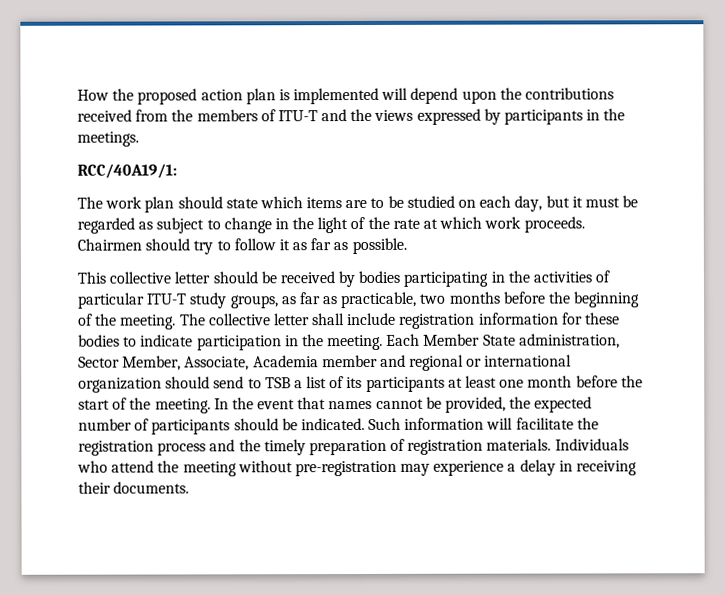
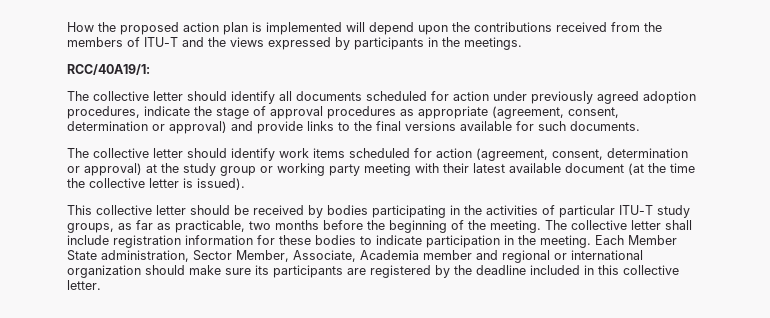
[105,195,639,213] [77,216,585,234] [77,237,407,255] work plan should state which items are to be studied on each day, but it must be regarded as subject to change in the light of the rate at which work proceeds. Chairmen should try to follow it as far as possible. -> [93,91,696,104] [67,106,619,119] [67,121,640,134] [67,148,688,161] [67,163,695,176] [67,178,245,190] collective letter should identify all documents scheduled for action under previously agreed adoption procedures, indicate the stage of approval procedures as appropriate (agreement, consent, determination or approval) and provide links to the final versions available for such documents. // The collective letter should identify work items scheduled for action (agreement, consent, determination or approval) at the study group or working party meeting with their latest available document (at the time the collective letter is issued).
[213,375,643,392] [78,396,593,414] [78,417,599,435] [78,438,629,456] [77,459,638,477] [78,481,190,494] send to TSB a list of its participants at least one month before the start of the meeting. In the event that names cannot be provided, the expected number of participants should be indicated. Such information will facilitate the registration process and the timely preparation of registration materials. Individuals who attend the meeting without pre-registration may experience a delay in receiving their documents. -> [189,265,679,278] [67,280,101,290] make sure its participants are registered by the deadline included in this collective letter.

